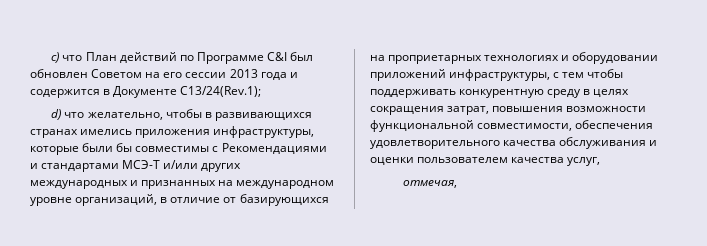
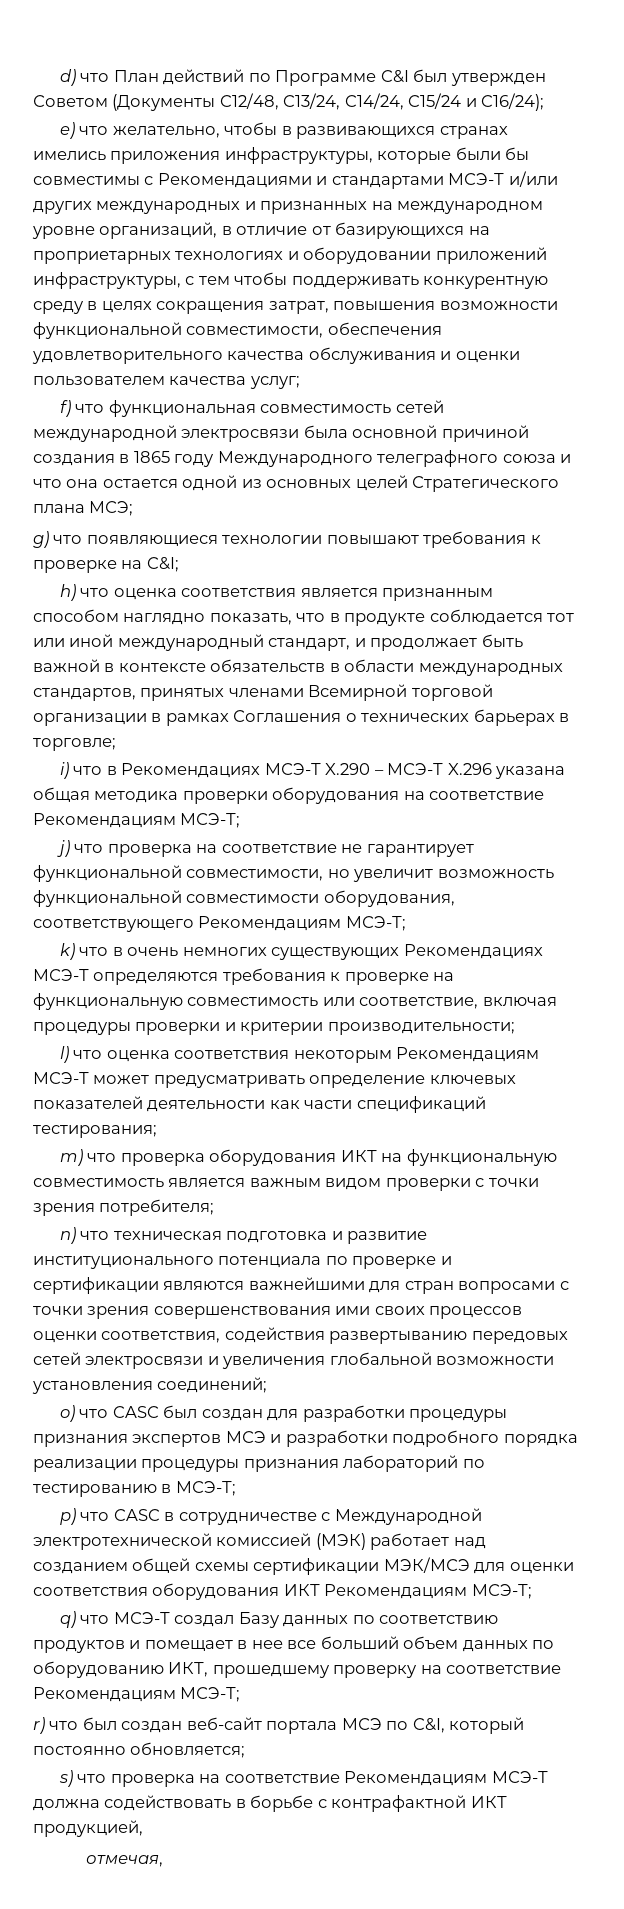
[51,52,60,63] с) -> [60,69,77,86] d)
[30,69,298,80] [30,86,262,98] [51,109,62,120] обновлен Советом на его сессии 2013 года и содержится в Документе С13/24(Rev.1); // d) -> [450,73,546,86] [33,93,545,111] [60,122,76,139] утвержден Советом (Документы C12/48, C13/24, C14/24, C15/24 и C16/24); // e)
[567,157,601,166] услуг, -> [249,376,300,389] [60,400,444,417] [33,425,529,442] [33,450,572,467] [33,475,560,492] [33,501,134,516] [33,531,541,548] [33,557,179,573] [60,584,494,601] [33,609,575,626] [33,634,523,651] [33,659,563,676] [33,684,493,701] [33,709,570,726] [33,738,116,751] [60,762,566,779] [33,787,545,804] [33,813,241,828] [57,840,474,857] [33,865,554,882] [33,890,455,907] [33,916,406,932] [60,943,543,960] [33,968,455,985] [33,993,557,1010] [33,1022,515,1035] [60,1046,540,1063] [33,1072,516,1088] [33,1096,486,1113] [33,1125,157,1138] [60,1149,557,1166] [33,1178,539,1191] [33,1199,215,1216] [60,1227,428,1244] [33,1256,452,1269] [33,1277,569,1294] [33,1306,523,1319] [33,1327,568,1344] [33,1352,555,1369] [32,1377,268,1394] [60,1405,508,1422] [33,1430,578,1447] [33,1455,485,1472] [33,1481,236,1497] [60,1508,482,1525] [33,1533,486,1550] [33,1557,574,1575] [33,1583,532,1600] [60,1611,499,1628] [33,1636,555,1653] [33,1661,562,1678] [33,1687,241,1702] [33,1717,525,1734] [33,1742,246,1758] [59,1770,548,1787] [33,1795,507,1812] [33,1820,143,1837] услуг; // f) что функциональная совместимость сетей международной электросвязи была основной причиной создания в 1865 году Международного телеграфного союза и что она остается одной из основных целей Стратегического плана МСЭ; // g) что появляющиеся технологии повышают требования к проверке на C&I; // h) что оценка соответствия является признанным способом наглядно показать, что в продукте соблюдается тот или иной международный стандарт, и продолжает быть важной в контексте обязательств в области международных стандартов, принятых членами Всемирной торговой организации в рамках Соглашения о технических барьерах в торговле; // i) что в Рекомендациях МСЭ-Т X.290 – МСЭ-Т X.296 указана общая методика проверки оборудования на соответствие Рекомендациям МСЭ-Т; // j) что проверка на соответствие не гарантирует функциональной совместимости, но увеличит возможность функциональной совместимости оборудования, соответствующего Рекомендациям МСЭ-Т; // k) что в очень немногих существующих Рекомендациях МСЭ-Т определяются требования к проверке на функциональную совместимость или соответствие, включая процедуры проверки и критерии производительности; // l) что оценка соответствия некоторым Рекомендациям МСЭ-Т может предусматривать определение ключевых показателей деятельности как части спецификаций тестирования; // m) что проверка оборудования ИКТ на функциональную совместимость является важным видом проверки с точки зрения потребителя; // n) что техническая подготовка и развитие институционального потенциала по проверке и сертификации являются важнейшими для стран вопросами с точки зрения совершенствования ими своих процессов оценки соответствия, содействия развертыванию передовых сетей электросвязи и увеличения глобальной возможности установления соединений; // o) что CASC был создан для разработки процедуры признания экспертов МСЭ и разработки подробного порядка реализации процедуры признания лабораторий по тестированию в МСЭ-Т; // p) что CASC в сотрудничестве с Международной электротехнической комиссией (МЭК) работает над созданием общей схемы сертификации МЭК/МСЭ для оценки соответствия оборудования ИКТ Рекомендациям МСЭ-Т; // q) что МСЭ-Т создал Базу данных по соответствию продуктов и помещает в нее все больший объем данных по оборудованию ИКТ, прошедшему проверку на соответствие Рекомендациям МСЭ-Т; // r) что был создан веб-сайт портала МСЭ по C&I, который постоянно обновляется; // s) что проверка на соответствие Рекомендациям МСЭ-Т должна содействовать в борьбе с контрафактной ИКТ продукцией,

